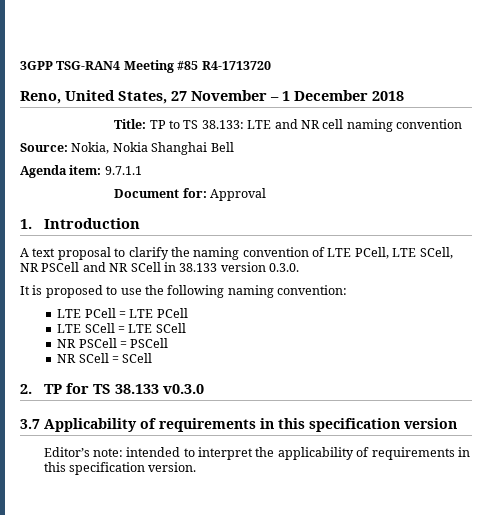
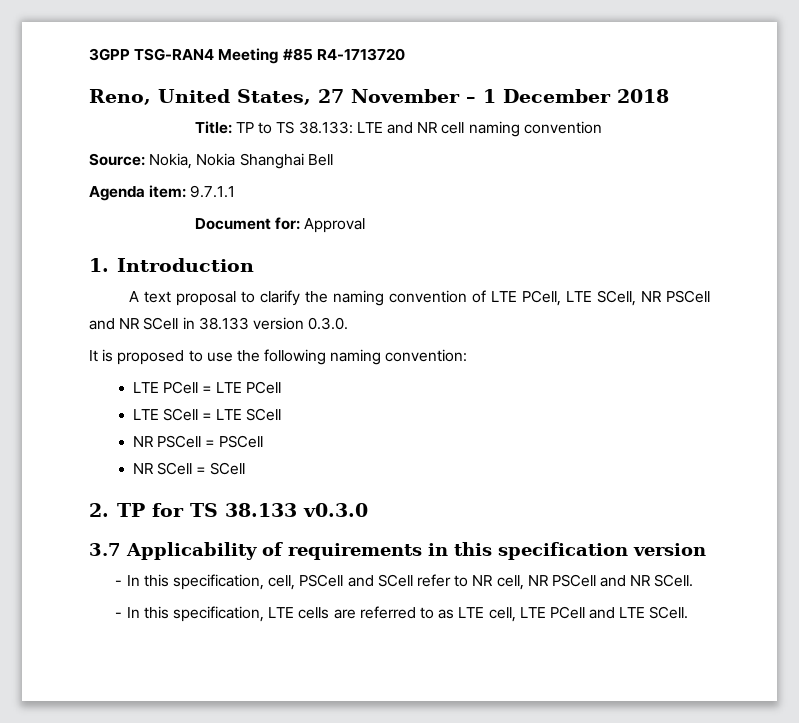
[43,447,470,460] [43,462,197,475] Editor’s note: intended to interpret the applicability of requirements in this specification version. -> [115,574,694,590] [115,606,689,622] - In this specification, cell, PSCell and SCell refer to NR cell, NR PSCell and NR SCell. // - In this specification, LTE cells are referred to as LTE cell, LTE PCell and LTE SCell.

